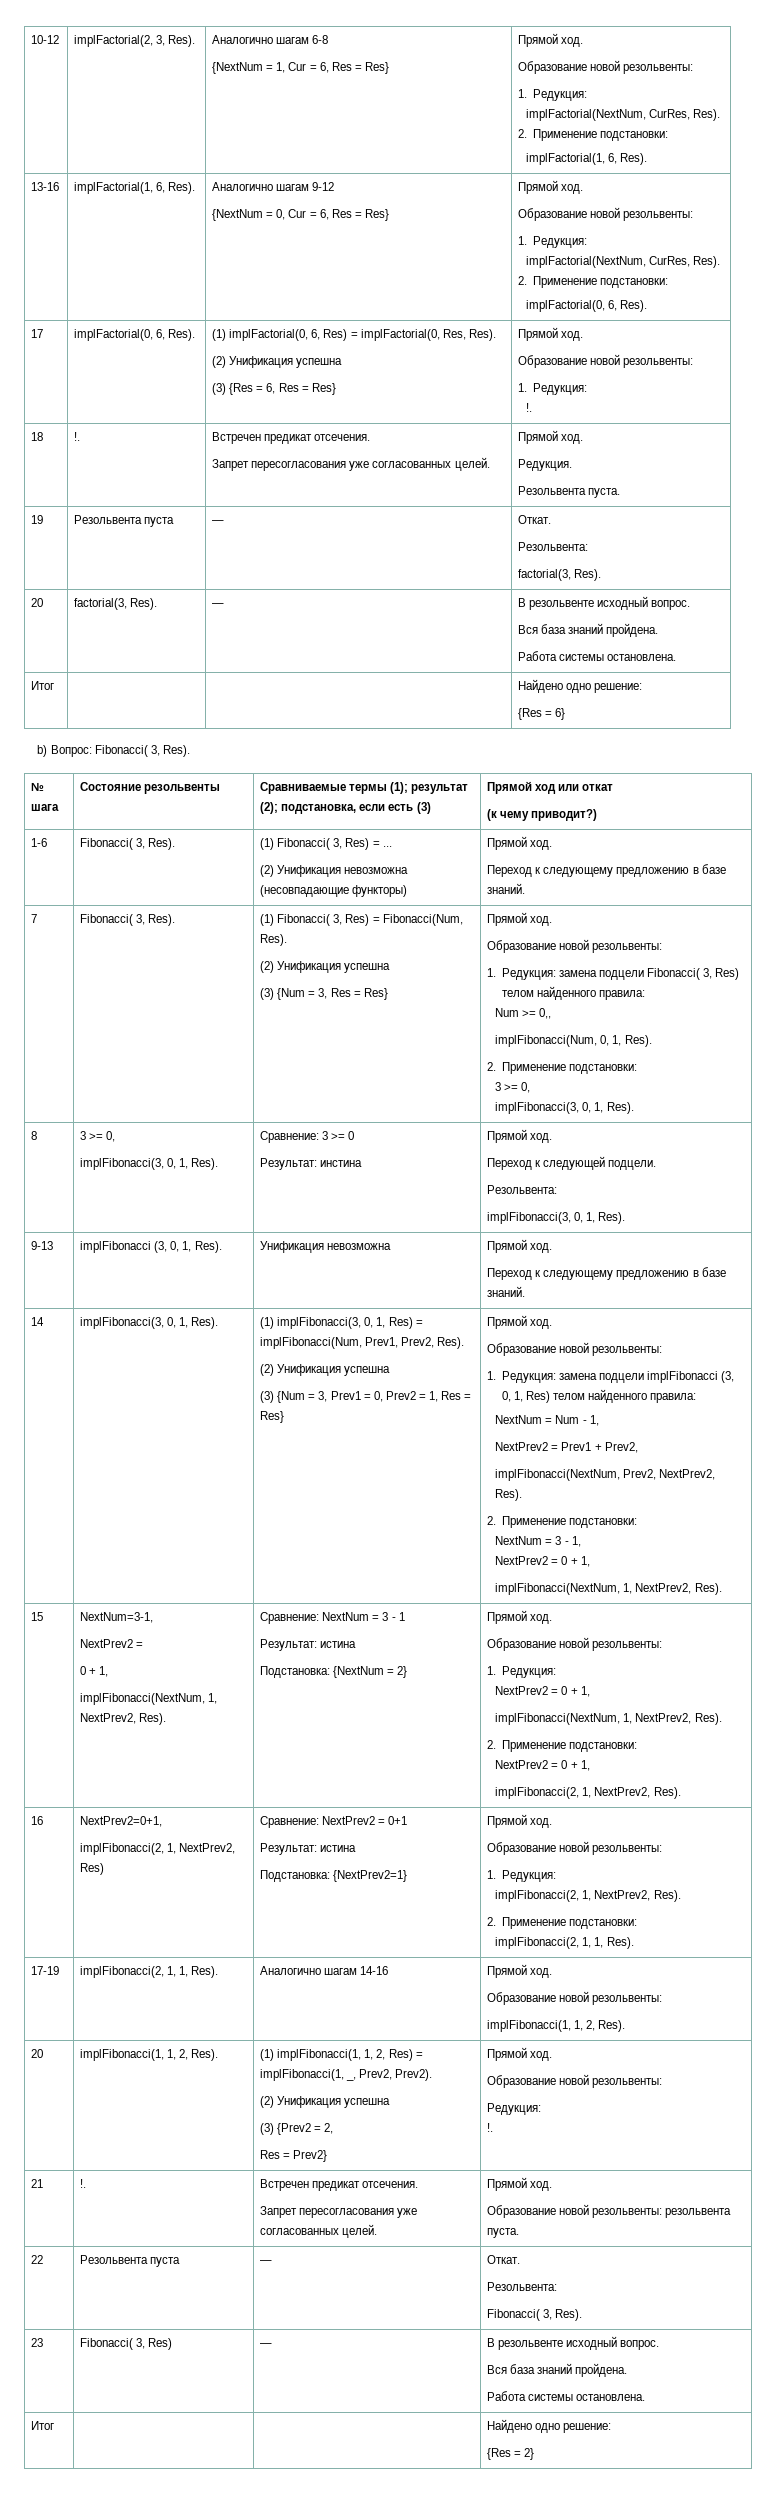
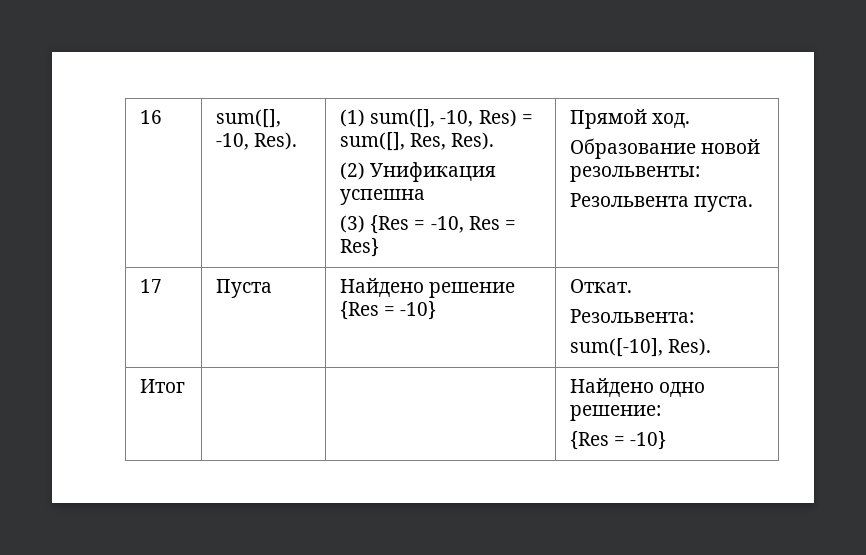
[31,35,60,44] [74,35,196,47] [212,35,329,44] [212,62,390,74] [518,33,584,47] [518,60,694,74] [518,89,587,101] [526,109,721,121] [518,129,669,141] [526,153,648,165] [31,182,60,191] [74,182,196,194] [212,182,335,191] [212,209,390,221] [518,180,584,194] [518,207,694,221] [518,236,587,248] [526,256,721,268] [518,276,669,288] [526,300,648,312] [31,329,44,338] [74,329,196,341] [212,329,496,341] [212,356,343,368] [212,383,336,395] [518,327,584,341] [518,354,694,368] [518,383,587,395] [526,403,533,412] [31,432,44,441] [74,432,81,441] [212,432,371,444] [212,457,490,471] [518,430,584,444] [518,459,573,471] [518,486,621,498] [31,515,44,524] [74,515,175,527] [212,520,225,524] [518,515,552,524] [518,542,589,551] [518,569,602,581] [31,598,44,607] [74,598,158,610] [212,603,225,607] [518,596,691,610] [518,623,659,637] [518,651,677,661] [31,681,55,690] [518,679,643,693] [518,708,566,720] [37,745,190,757] [31,782,45,791] [31,804,60,811] [80,782,221,794] [260,782,469,794] [260,802,431,814] [487,781,614,794] [487,809,598,821] [31,838,48,847] [80,838,176,850] [260,838,392,850] [260,865,409,877] [260,885,408,897] [487,836,553,850] [487,864,726,877] [487,883,526,894] [31,914,38,923] [80,914,176,926] [260,914,463,926] [260,934,288,946] [260,961,391,973] [260,988,388,1000] [487,912,553,926] [487,939,663,953] [487,968,740,980] [501,986,646,1000] [495,1008,552,1019] [495,1035,652,1047] [487,1062,638,1074] [495,1082,531,1093] [495,1102,634,1114] [31,1131,38,1140] [80,1131,116,1142] [80,1158,219,1170] [260,1131,355,1143] [260,1158,363,1170] [487,1129,553,1143] [487,1156,657,1170] [487,1185,558,1194] [487,1212,626,1224] [31,1241,54,1250] [80,1241,222,1253] [260,1241,392,1253] [487,1239,553,1253] [487,1267,726,1280] [487,1286,526,1297] [31,1317,45,1326] [80,1317,219,1329] [260,1317,423,1329] [260,1337,465,1349] [260,1364,391,1376] [260,1391,472,1403] [260,1411,285,1423] [487,1315,553,1329] [487,1342,663,1356] [487,1371,735,1383] [501,1389,697,1403] [495,1415,599,1426] [495,1442,638,1453] [495,1469,716,1481] [495,1489,523,1501] [487,1516,638,1528] [495,1536,581,1547] [495,1556,590,1567] [495,1583,722,1595] [31,1612,44,1621] [80,1612,154,1623] [80,1639,144,1648] [80,1666,109,1677] [80,1693,218,1705] [80,1713,167,1725] [260,1612,405,1624] [260,1639,357,1651] [260,1666,408,1678] [487,1610,553,1624] [487,1637,663,1651] [487,1666,556,1678] [495,1686,590,1697] [495,1713,722,1725] [487,1740,638,1752] [495,1760,590,1771] [495,1787,681,1799] [31,1816,44,1825] [80,1816,163,1827] [80,1843,236,1855] [80,1863,105,1875] [260,1816,408,1828] [260,1843,357,1855] [260,1870,408,1882] [487,1814,553,1828] [487,1841,663,1855] [487,1870,556,1882] [495,1890,681,1902] [487,1917,638,1929] [495,1937,634,1949] [31,1966,60,1975] [80,1966,219,1978] [260,1966,389,1975] [487,1964,553,1978] [487,1991,663,2005] [487,2020,626,2032] [31,2049,44,2058] [80,2049,219,2061] [260,2049,423,2061] [260,2069,433,2081] [260,2096,391,2108] [260,2123,334,2135] [260,2150,328,2162] [487,2047,553,2061] [487,2074,663,2088] [487,2103,542,2115] [487,2123,494,2132] [31,2179,44,2188] [80,2179,87,2188] [260,2179,419,2191] [260,2206,418,2218] [260,2224,378,2238] [487,2177,553,2191] [487,2204,732,2218] [487,2228,520,2238] [31,2255,44,2264] [80,2255,181,2267] [260,2260,273,2264] [487,2255,521,2264] [487,2282,558,2291] [487,2309,583,2321] [31,2338,44,2347] [80,2338,173,2350] [260,2343,273,2347] [487,2336,660,2350] [487,2363,628,2377] [487,2391,646,2401] [31,2421,55,2430] [487,2419,612,2433] [487,2448,535,2460] 10-12 | implFactorial(2, 3, Res). | Аналогично шагам 6-8 // {NextNum = 1, Cur = 6, Res = Res} | Прямой ход. // Образование новой резольвенты: // 1. Редукция: // implFactorial(NextNum, CurRes, Res). // 2. Применение подстановки: // implFactorial(1, 6, Res). // 13-16 | implFactorial(1, 6, Res). | Аналогично шагам 9-12 // {NextNum = 0, Cur = 6, Res = Res} | Прямой ход. // Образование новой резольвенты: // 1. Редукция: // implFactorial(NextNum, CurRes, Res). // 2. Применение подстановки: // implFactorial(0, 6, Res). // 17 | implFactorial(0, 6, Res). | (1) implFactorial(0, 6, Res) = implFactorial(0, Res, Res). // (2) Унификация успешна // (3) {Res = 6, Res = Res} | Прямой ход. // Образование новой резольвенты: // 1. Редукция: // !. // 18 | !. | Встречен предикат отсечения. // Запрет пересогласования уже согласованных целей. | Прямой ход. // Редукция. // Резольвента пуста. // 19 | Резольвента пуста | — | Откат. // Резольвента: // factorial(3, Res). // 20 | factorial(3, Res). | — | В резольвенте исходный вопрос. // Вся база знаний пройдена. // Работа системы остановлена. // Итог | | | Найдено одно решение: // {Res = 6} // b) Вопрос: Fibonacci( 3, Res). // № шага | Состояние резольвенты | Сравниваемые термы (1); результат (2); подстановка, если есть (3) | Прямой ход или откат // (к чему приводит?) // 1-6 | Fibonacci( 3, Res). | (1) Fibonacci( 3, Res) = ... // (2) Унификация невозможна (несовпадающие функторы) | Прямой ход. // Переход к следующему предложению в базе знаний. // 7 | Fibonacci( 3, Res). | (1) Fibonacci( 3, Res) = Fibonacci(Num, Res). // (2) Унификация успешна // (3) {Num = 3, Res = Res} | Прямой ход. // Образование новой резольвенты: // 1. Редукция: замена подцели Fibonacci( 3, Res) телом найденного правила: // Num >= 0,, // implFibonacci(Num, 0, 1, Res). // 2. Применение подстановки: // 3 >= 0, // implFibonacci(3, 0, 1, Res). // 8 | 3 >= 0, // implFibonacci(3, 0, 1, Res). | Сравнение: 3 >= 0 // Результат: инстина | Прямой ход. // Переход к следующей подцели. // Резольвента: // implFibonacci(3, 0, 1, Res). // 9-13 | implFibonacci (3, 0, 1, Res). | Унификация невозможна | Прямой ход. // Переход к следующему предложению в базе знаний. // 14 | implFibonacci(3, 0, 1, Res). | (1) implFibonacci(3, 0, 1, Res) = implFibonacci(Num, Prev1, Prev2, Res). // (2) Унификация успешна // (3) {Num = 3, Prev1 = 0, Prev2 = 1, Res = Res} | Прямой ход. // Образование новой резольвенты: // 1. Редукция: замена подцели implFibonacci (3, 0, 1, Res) телом найденного правила: // NextNum = Num - 1, // NextPrev2 = Prev1 + Prev2, // implFibonacci(NextNum, Prev2, NextPrev2, Res). // 2. Применение подстановки: // NextNum = 3 - 1, // NextPrev2 = 0 + 1, // implFibonacci(NextNum, 1, NextPrev2, Res). // 15 | NextNum=3-1, // NextPrev2 = // 0 + 1, // implFibonacci(NextNum, 1, NextPrev2, Res). | Сравнение: NextNum = 3 - 1 // Результат: истина // Подстановка: {NextNum = 2} | Прямой ход. // Образование новой резольвенты: // 1. Редукция: // NextPrev2 = 0 + 1, // implFibonacci(NextNum, 1, NextPrev2, Res). // 2. Применение подстановки: // NextPrev2 = 0 + 1, // implFibonacci(2, 1, NextPrev2, Res). // 16 | NextPrev2=0+1, // implFibonacci(2, 1, NextPrev2, Res) | Сравнение: NextPrev2 = 0+1 // Результат: истина // Подстановка: {NextPrev2=1} | Прямой ход. // Образование новой резольвенты: // 1. Редукция: // implFibonacci(2, 1, NextPrev2, Res). // 2. Применение подстановки: // implFibonacci(2, 1, 1, Res). // 17-19 | implFibonacci(2, 1, 1, Res). | Аналогично шагам 14-16 | Прямой ход. // Образование новой резольвенты: // implFibonacci(1, 1, 2, Res). // 20 | implFibonacci(1, 1, 2, Res). | (1) implFibonacci(1, 1, 2, Res) = implFibonacci(1, _, Prev2, Prev2). // (2) Унификация успешна // (3) {Prev2 = 2, // Res = Prev2} | Прямой ход. // Образование новой резольвенты: // Редукция: // !. // 21 | !. | Встречен предикат отсечения. // Запрет пересогласования уже согласованных целей. | Прямой ход. // Образование новой резольвенты: резольвента пуста. // 22 | Резольвента пуста | — | Откат. // Резольвента: // Fibonacci( 3, Res). // 23 | Fibonacci( 3, Res) | — | В резольвенте исходный вопрос. // Вся база знаний пройдена. // Работа системы остановлена. // Итог | | | Найдено одно решение: // {Res = 2} -> [140,110,163,124] [216,109,282,128] [216,132,298,150] [340,109,533,128] [340,132,495,151] [340,162,497,182] [340,189,426,205] [340,215,516,234] [340,238,380,257] [570,109,691,129] [570,138,761,159] [570,166,701,182] [570,193,754,212] [140,279,163,293] [216,279,273,298] [340,278,516,298] [340,301,437,320] [570,279,633,293] [570,309,695,323] [570,338,712,357] [140,379,186,393] [570,378,706,397] [570,405,662,421] [570,431,667,450] 16 | sum([], -10, Res). | (1) sum([], -10, Res) = sum([], Res, Res). // (2) Унификация успешна // (3) {Res = -10, Res = Res} | Прямой ход. // Образование новой резольвенты: // Резольвента пуста. // 17 | Пуста | Найдено решение {Res = -10} | Откат. // Резольвента: // sum([-10], Res). // Итог | | | Найдено одно решение: // {Res = -10}

